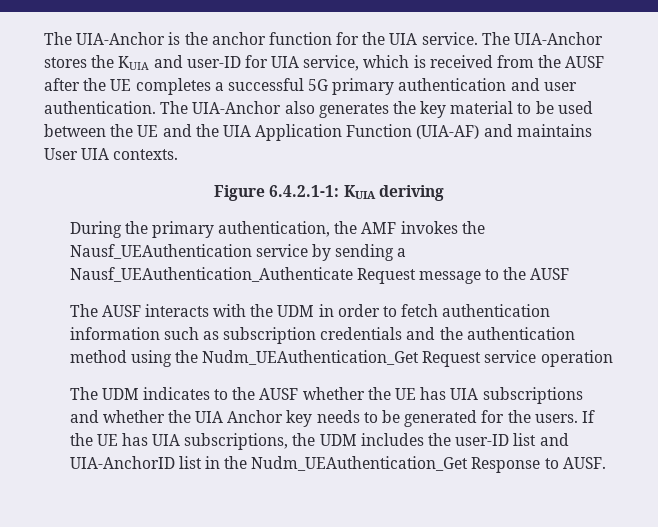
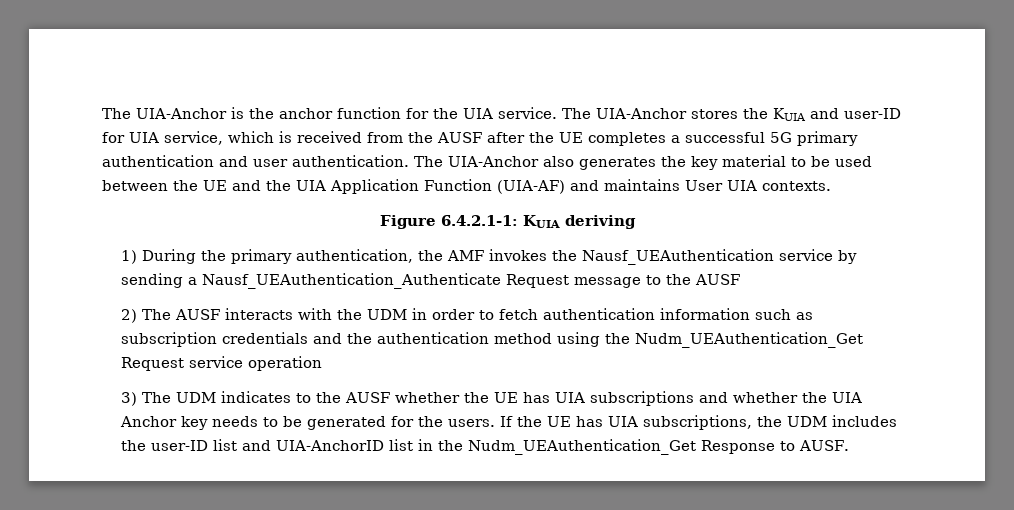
(444, 193) none -> [120,250,137,264] 1)
(570, 274) none -> [120,309,137,323] 2)
(613, 358) none -> [120,392,137,406] 3)

